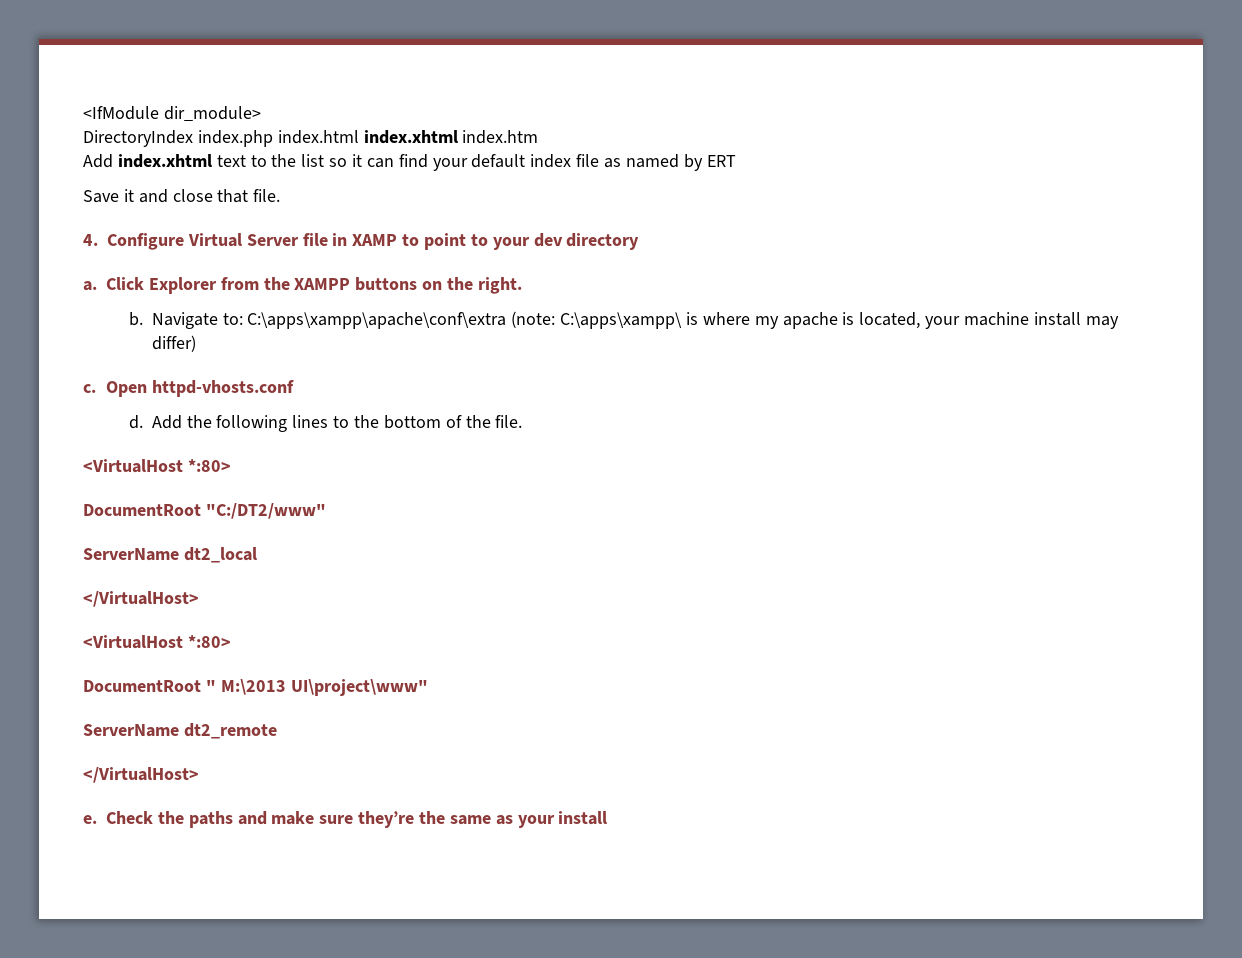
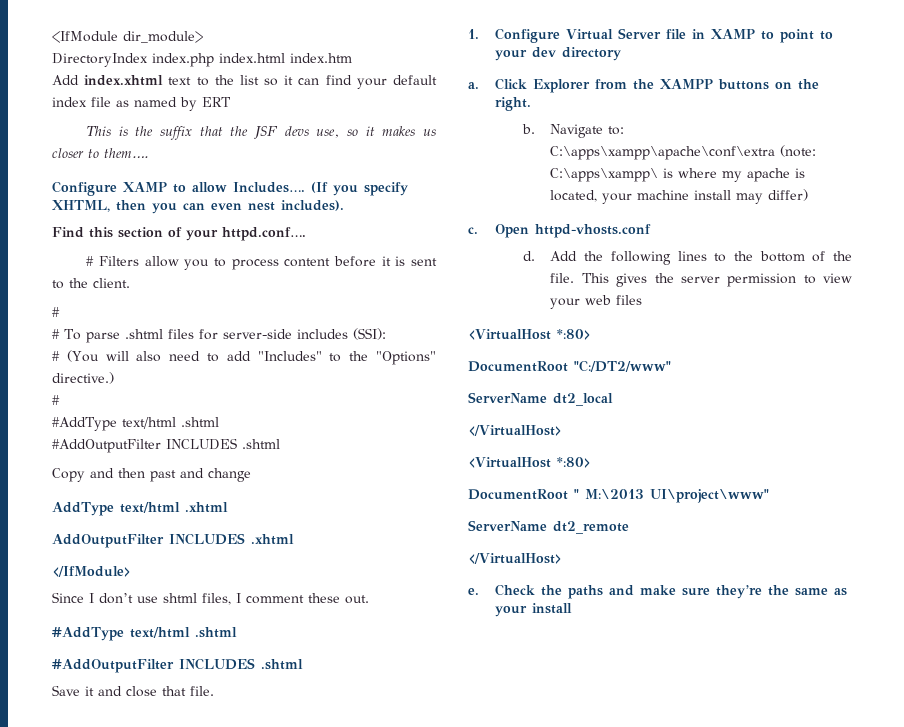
[363,130,458,144] index.xhtml -> (285, 58) none
(736, 161) none -> [86,126,437,140] [52,148,149,158] [52,181,408,196] [52,200,344,214] [52,227,306,241] [86,256,438,270] [52,278,130,289] [52,307,60,317] [52,328,386,343] [52,350,436,365] [52,372,114,384] [52,395,60,405] [52,417,219,431] [52,438,280,453] [52,468,251,482] [52,502,228,516] [52,533,294,548] [52,566,131,577] [52,592,369,605] [52,627,237,641] [52,658,303,673] // This is the suffix that the JSF devs use, so it makes us closer to them…. // Configure XAMP to allow Includes…. (If you specify XHTML, then you can even nest includes). // Find this section of your httpd.conf…. // # Filters allow you to process content before it is sent to the client. // # // # To parse .shtml files for server-side includes (SSI): // # (You will also need to add "Includes" to the "Options" directive.) // # // #AddType text/html .shtml // #AddOutputFilter INCLUDES .shtml // Copy and then past and change // AddType text/html .xhtml // AddOutputFilter INCLUDES .xhtml // </IfModule> // Since I don’t use shtml files, I comment these out. // #AddType text/html .shtml // #AddOutputFilter INCLUDES .shtml
[83,234,98,246] 4. -> [468,29,479,39] 1.
(523, 421) none -> [581,273,852,287] [550,295,643,309] This gives the server permission to view your web files

